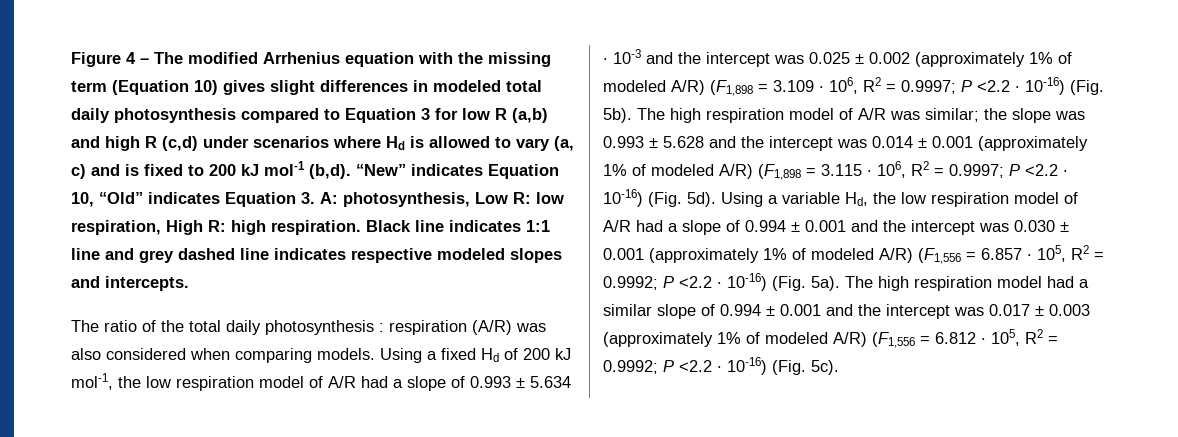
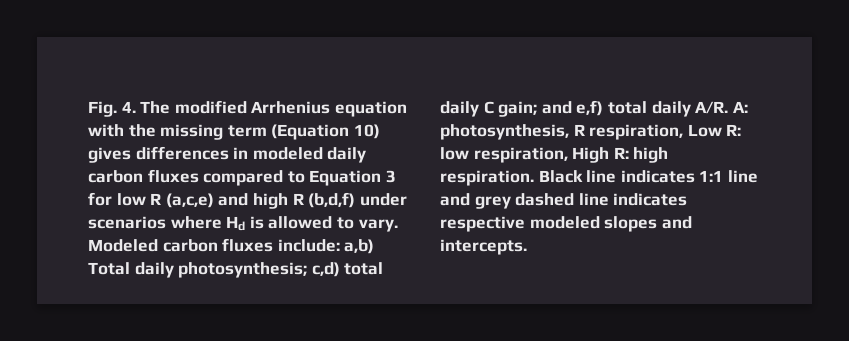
[71,52,149,67] Figure 4 – -> [88,101,136,117] Fig. 4.
[270,80,315,95] slight -> (131, 155) none
[506,80,542,92] [71,108,236,123] total daily photosynthesis -> [327,147,367,163] [88,169,199,183] daily carbon fluxes
[512,108,548,123] (a,b) -> [165,193,214,208] (a,c,e)
[162,136,198,151] (c,d) -> [308,192,356,208] (b,d,f)
[516,136,574,151] [71,161,559,179] [71,192,470,207] vary (a, c) and is fixed to 200 kJ mol-1 (b,d). “New” indicates Equation 10, “Old” indicates Equation 3. A: photosynthesis, -> [358,219,398,232] [88,238,375,254] [88,262,384,278] [440,100,748,117] [440,124,684,140] vary. Modeled carbon fluxes include: a,b) Total daily photosynthesis; c,d) total daily C gain; and e,f) total daily A/R. A: photosynthesis, R respiration,
[71,320,546,335] [71,348,571,363] [71,373,571,391] [603,49,1072,67] [603,77,1104,96] [603,108,1085,123] [603,136,1088,151] [603,161,1068,180] [603,189,1078,207] [603,220,1069,235] [603,245,1104,264] [603,273,1089,291] [603,304,1090,319] [603,329,1058,348] [603,357,839,375] // The ratio of the total daily photosynthesis : respiration (A/R) was also considered when comparing models. Using a fixed Hd of 200 kJ mol-1, the low respiration model of A/R had a slope of 0.993 ± 5.634 ∙ 10-3 and the intercept was 0.025 ± 0.002 (approximately 1% of modeled A/R) (F1,898 = 3.109 ∙ 106, R2 = 0.9997; P <2.2 ∙ 10-16) (Fig. 5b). The high respiration model of A/R was similar; the slope was 0.993 ± 5.628 and the intercept was 0.014 ± 0.001 (approximately 1% of modeled A/R) (F1,898 = 3.115 ∙ 106, R2 = 0.9997; P <2.2 ∙ 10-16) (Fig. 5d). Using a variable Hd, the low respiration model of A/R had a slope of 0.994 ± 0.001 and the intercept was 0.030 ± 0.001 (approximately 1% of modeled A/R) (F1,556 = 6.857 ∙ 105, R2 = 0.9992; P <2.2 ∙ 10-16) (Fig. 5a). The high respiration model had a similar slope of 0.994 ± 0.001 and the intercept was 0.017 ± 0.003 (approximately 1% of modeled A/R) (F1,556 = 6.812 ∙ 105, R2 = 0.9992; P <2.2 ∙ 10-16) (Fig. 5c). -> (527, 247) none

